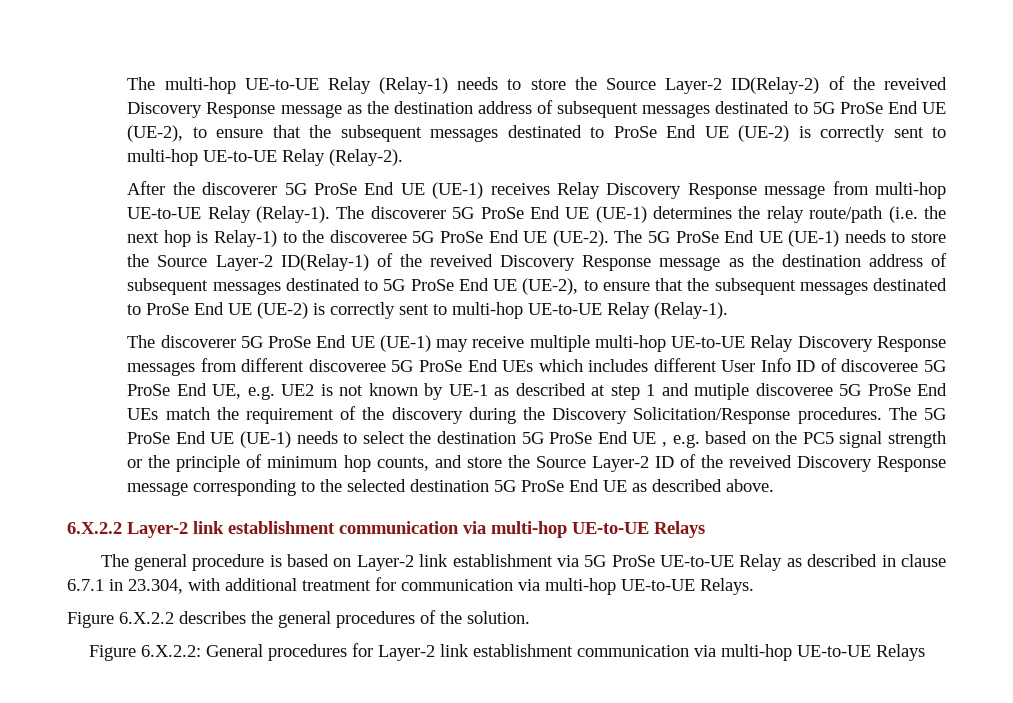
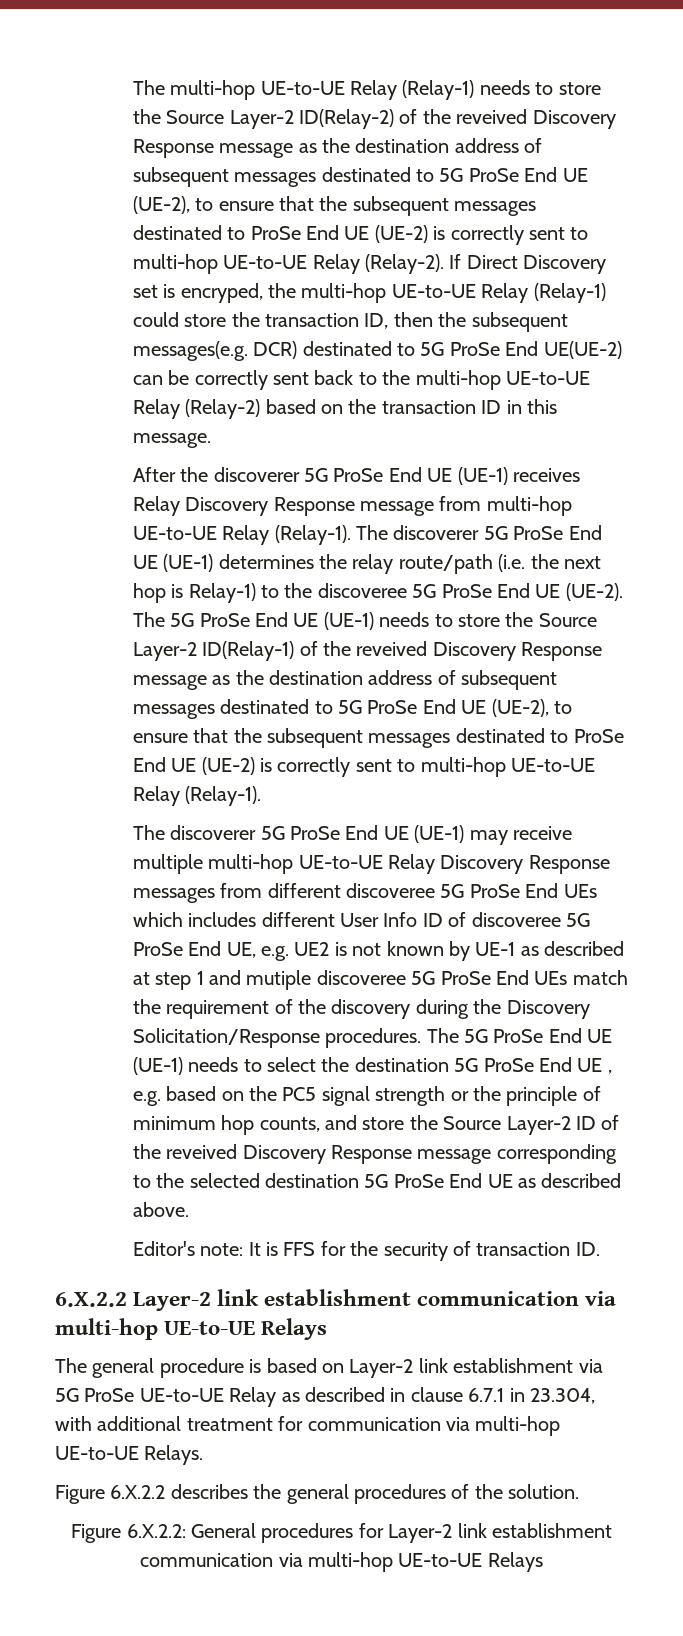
(404, 157) none -> [449,254,607,274] [132,283,606,303] [132,312,568,332] [132,341,622,361] [132,370,591,390] [132,399,558,419] [132,433,211,448] If Direct Discovery set is encryped, the multi-hop UE-to-UE Relay (Relay-1) could store the transaction ID, then the subsequent messages(e.g. DCR) destinated to 5G ProSe End UE(UE-2) can be correctly sent back to the multi-hop UE-to-UE Relay (Relay-2) based on the transaction ID in this message.
(775, 485) none -> [132,1241,600,1261] // Editor's note: It is FFS for the security of transaction ID.

